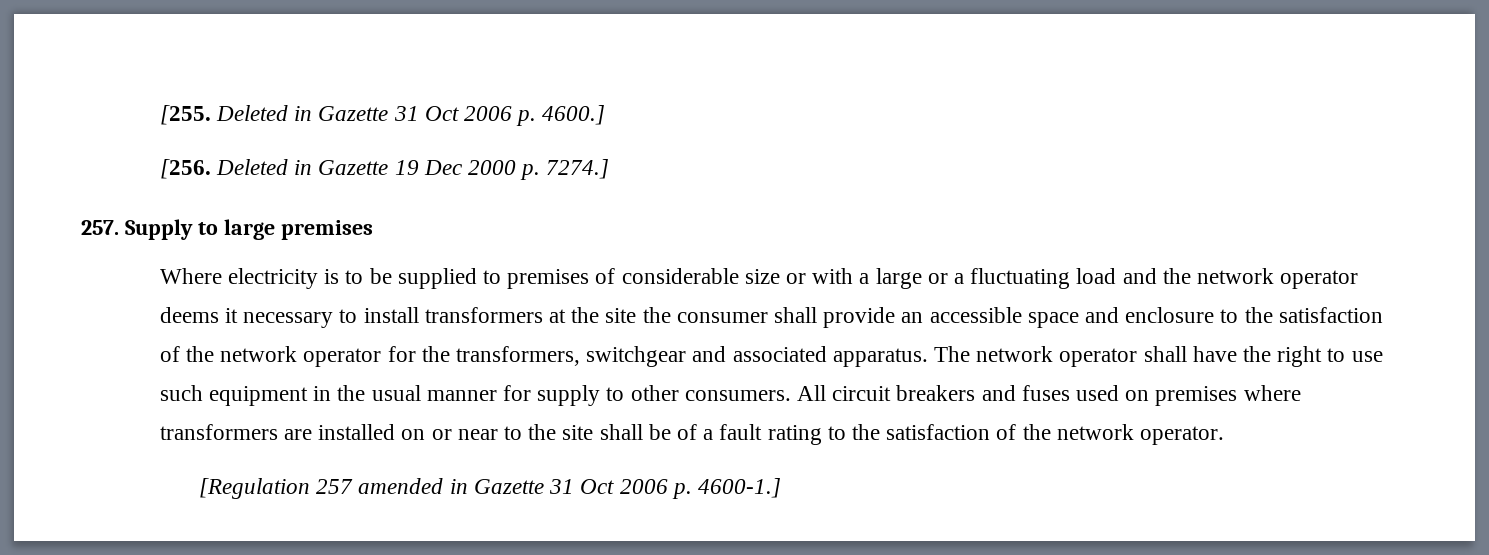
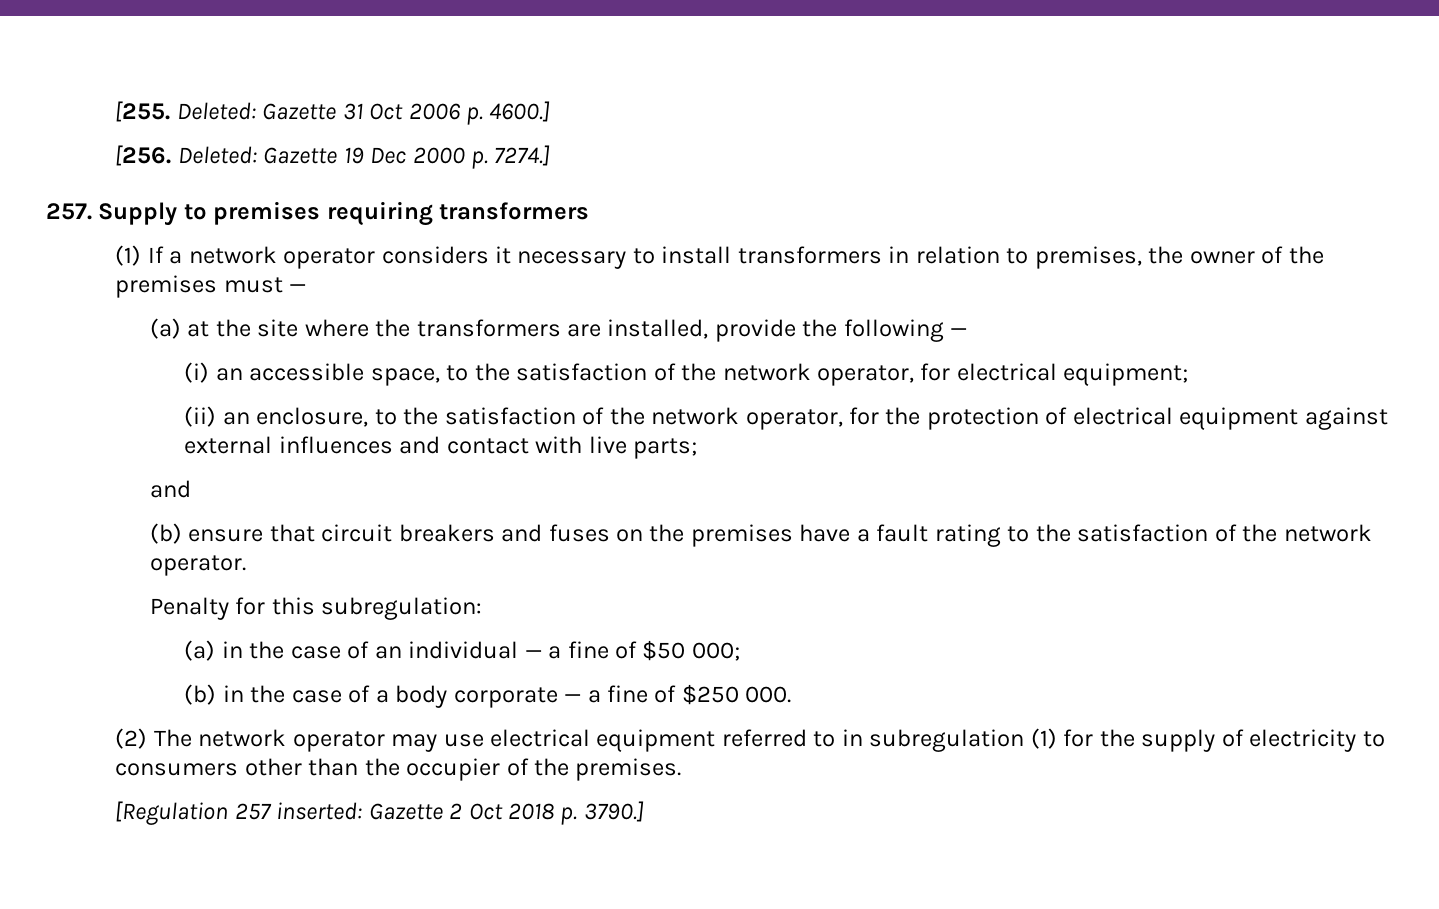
[215,105,313,121] Deleted in -> [176,102,256,120] Deleted:
[215,159,313,175] Deleted in -> [177,146,257,164] Deleted:
[223,219,373,240] [159,268,1359,289] [159,307,219,323] large premises // Where electricity is to be supplied to premises of considerable size or with a large or a fluctuating load and the network operator deems -> [213,201,590,226] [115,245,489,269] premises requiring transformers // (1) If a network operator considers
[548,307,1383,328] [159,346,1383,367] [159,385,1301,406] [159,424,698,440] at the site the consumer shall provide an accessible space and enclosure to the satisfaction of the network operator for the transformers, switchgear and associated apparatus. The network operator shall have the right to use such equipment in the usual manner for supply to other consumers. All circuit breakers and fuses used on premises where transformers are installed on or near to the site shall be of -> [888,246,1324,269] [115,275,307,298] [149,318,968,342] [184,362,1189,386] [184,406,1388,430] [184,436,698,459] [149,480,191,498] [149,523,851,547] in relation to premises, the owner of the premises must — // (a) at the site where the transformers are installed, provide the following — // (i) an accessible space, to the satisfaction of the network operator, for electrical equipment; // (ii) an enclosure, to the satisfaction of the network operator, for the protection of electrical equipment against external influences and contact with live parts; // and // (b) ensure that circuit breakers and fuses on the premises have
[199,478,781,499] [Regulation 257 amended in Gazette 31 Oct 2006 p. 4600-1.] -> [149,597,483,620] [184,640,740,661] [184,684,792,708] [115,728,1385,752] [115,758,682,781] [115,801,644,825] Penalty for this subregulation: // (a) in the case of an individual — a fine of $50 000; // (b) in the case of a body corporate — a fine of $250 000. // (2) The network operator may use electrical equipment referred to in subregulation (1) for the supply of electricity to consumers other than the occupier of the premises. // [Regulation 257 inserted: Gazette 2 Oct 2018 p. 3790.]

